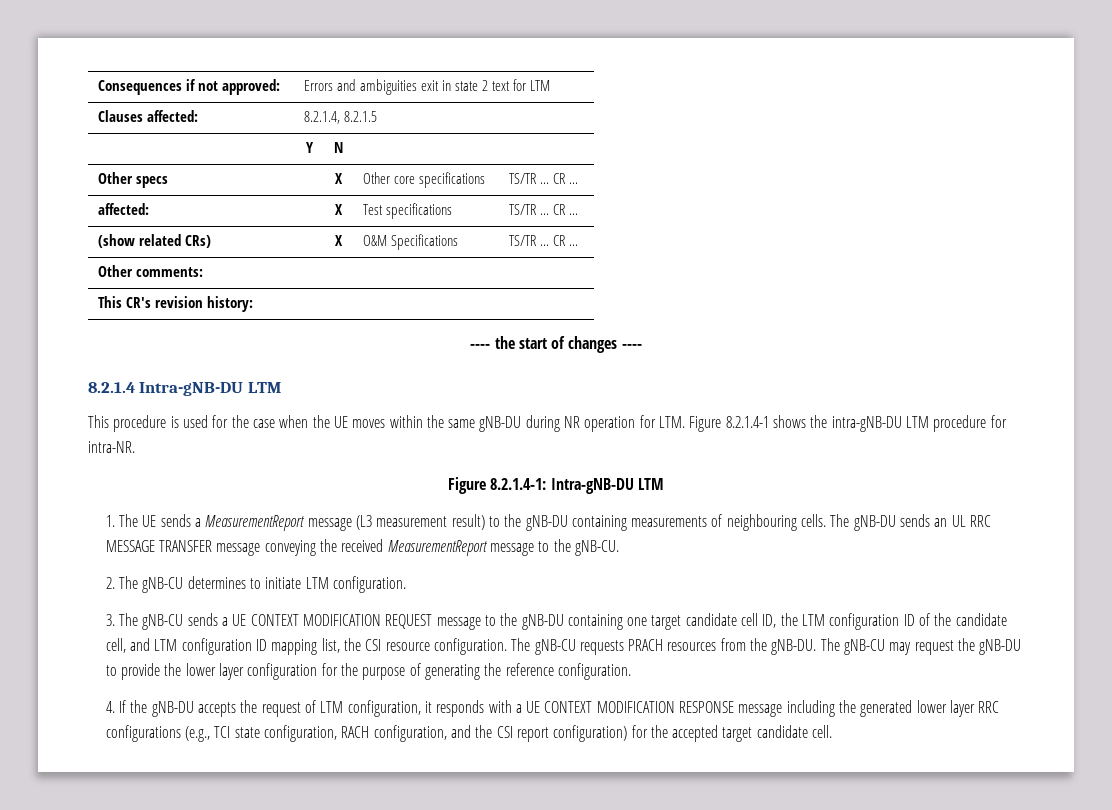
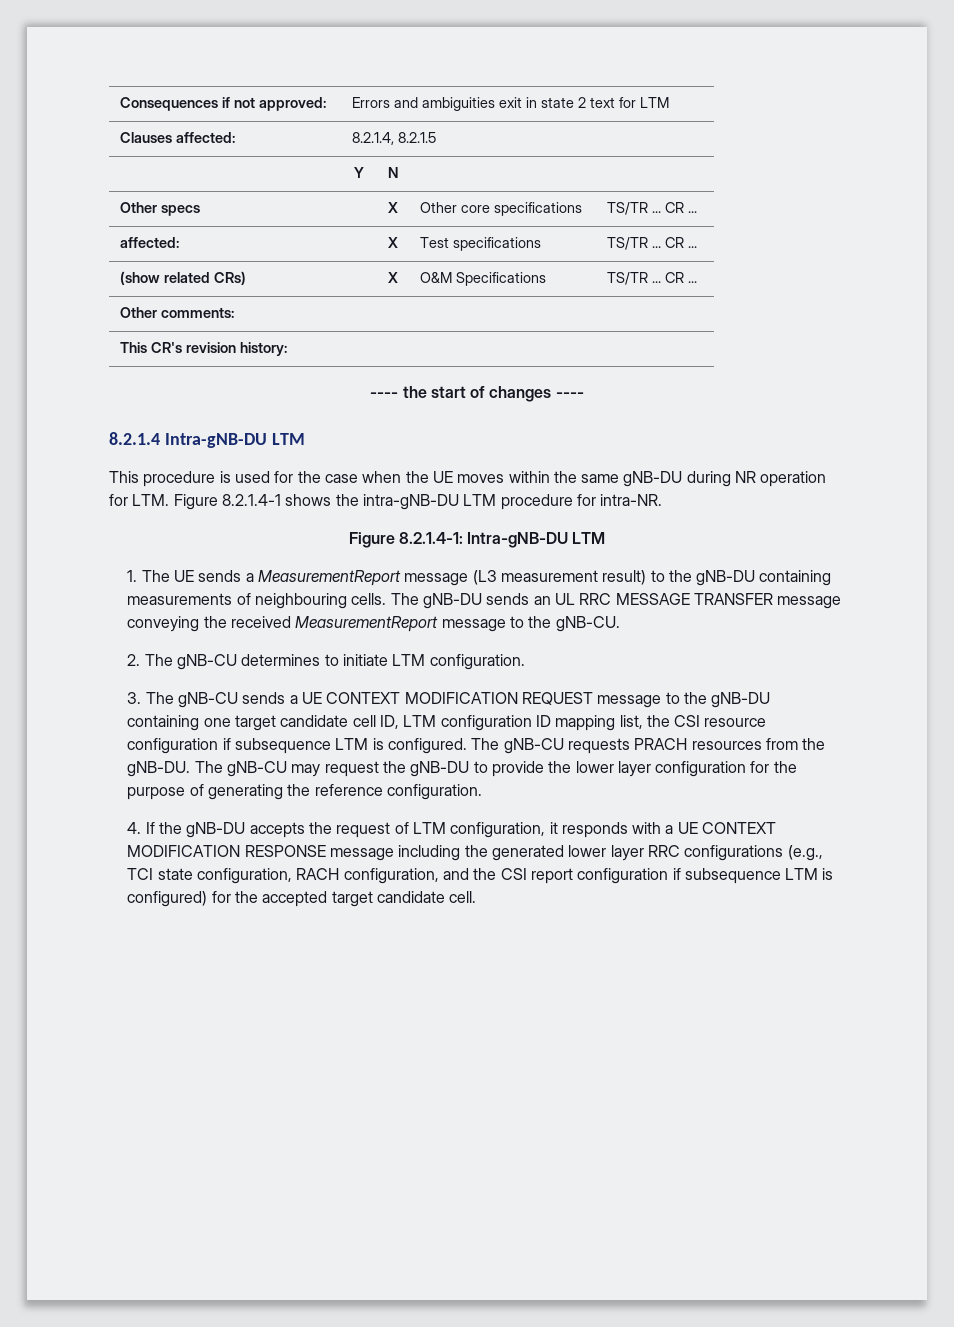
[780,613,1007,630] [105,638,151,653] the LTM configuration ID of the candidate cell, and -> (399, 722) none
[433,638,507,655] configuration. -> [127,738,467,754] configuration if subsequence LTM is configured.
[553,725,628,742] configuration) -> [577,868,834,884] [127,891,208,907] configuration if subsequence LTM is configured)

